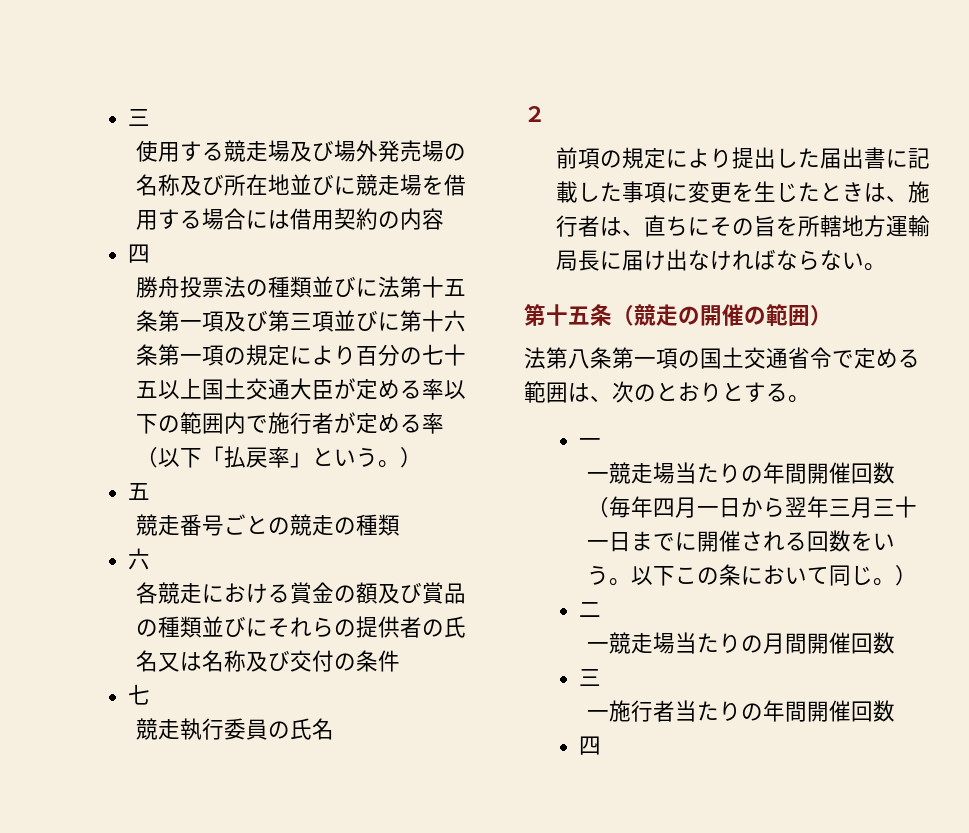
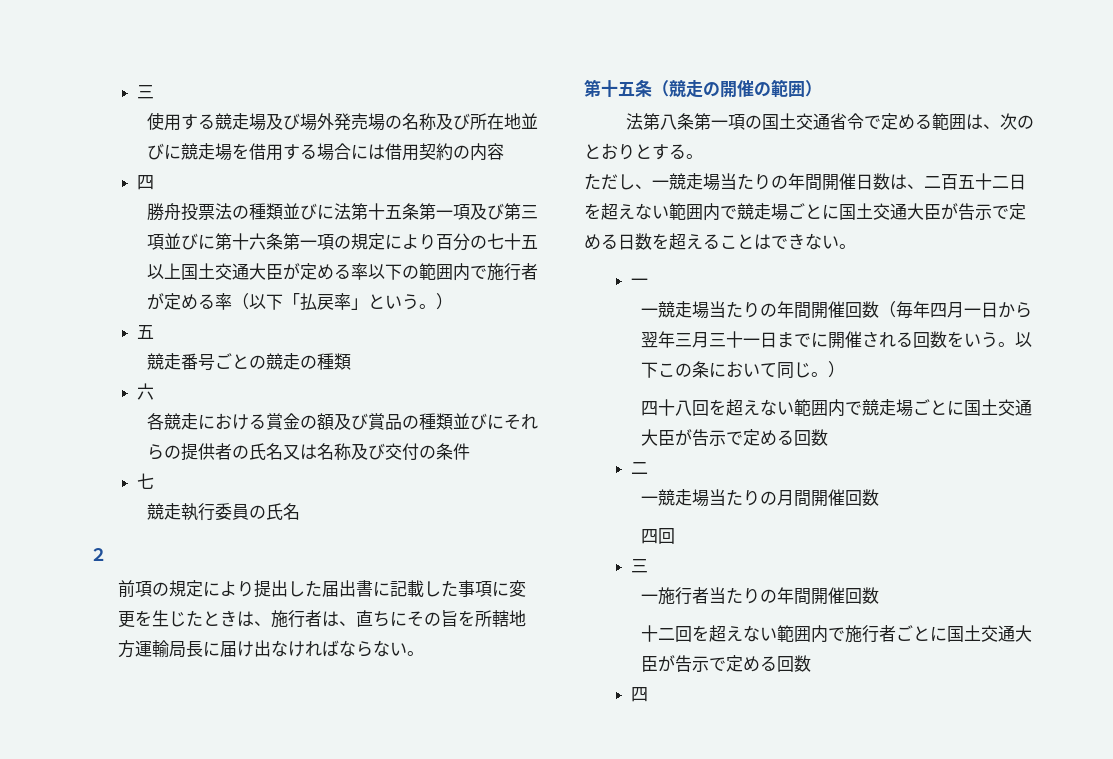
(810, 399) none -> [584,173,1026,191] [584,203,1026,221] [584,233,856,250] // ただし、一競走場当たりの年間開催日数は、二百五十二日を超えない範囲内で競走場ごとに国土交通大臣が告示で定める日数を超えることはできない。
(918, 575) none -> [640,399,1032,417] [640,429,828,446] // 四十八回を超えない範囲内で競走場ごとに国土交通大臣が告示で定める回数
(896, 643) none -> [640,528,675,544] // 四回
(896, 711) none -> [640,625,1032,643] [640,655,811,672] // 十二回を超えない範囲内で施行者ごとに国土交通大臣が告示で定める回数

